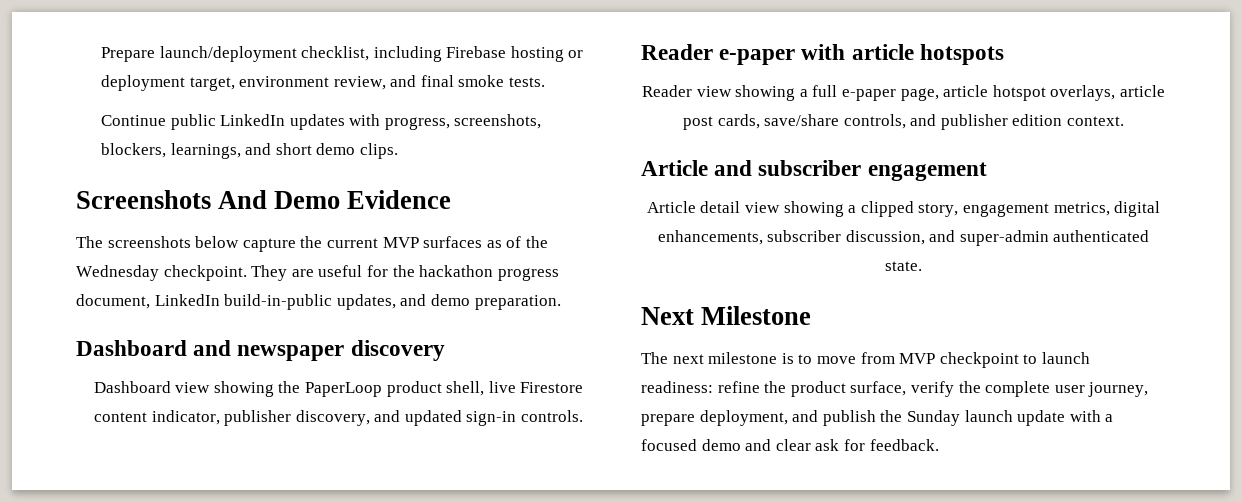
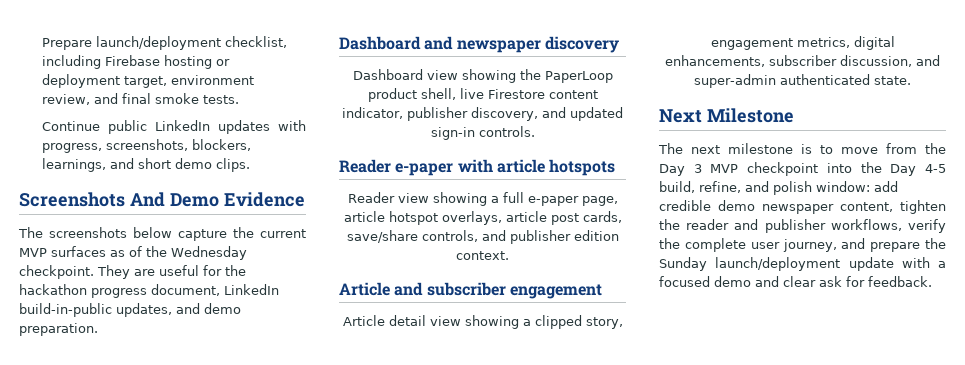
[899,352,1090,368] [641,381,907,397] MVP checkpoint to launch readiness: refine the product surface, -> [925,143,946,154] [659,162,946,176] [659,181,898,195] [659,200,946,214] [659,219,902,233] the Day 3 MVP checkpoint into the Day 4-5 build, refine, and polish window: add credible demo newspaper content, tighten the reader and publisher workflows,
[641,410,876,426] prepare deployment, and publish -> [841,238,921,252] and prepare
[964,410,1013,422] launch -> [715,257,841,271] launch/deployment

